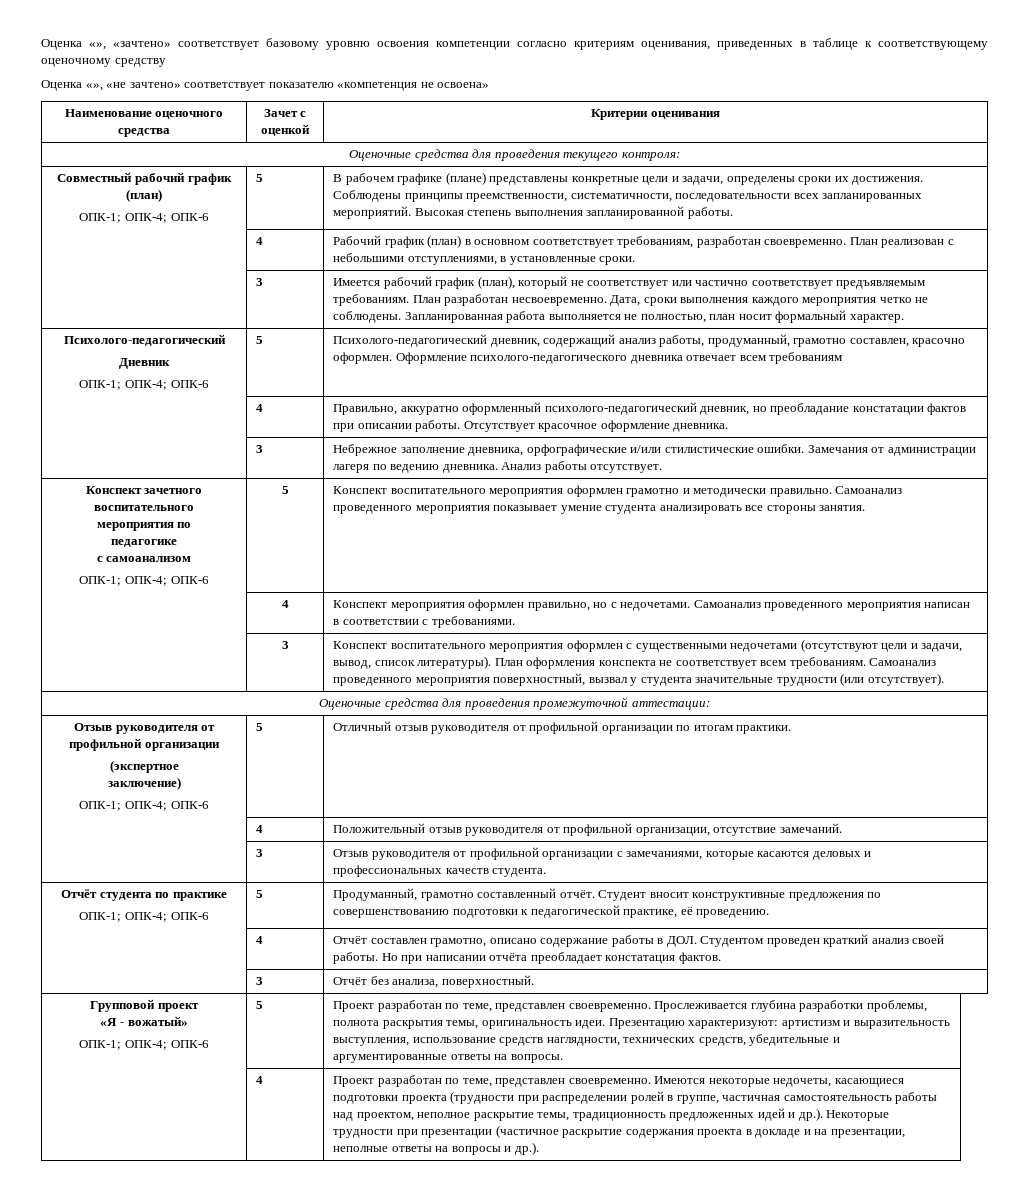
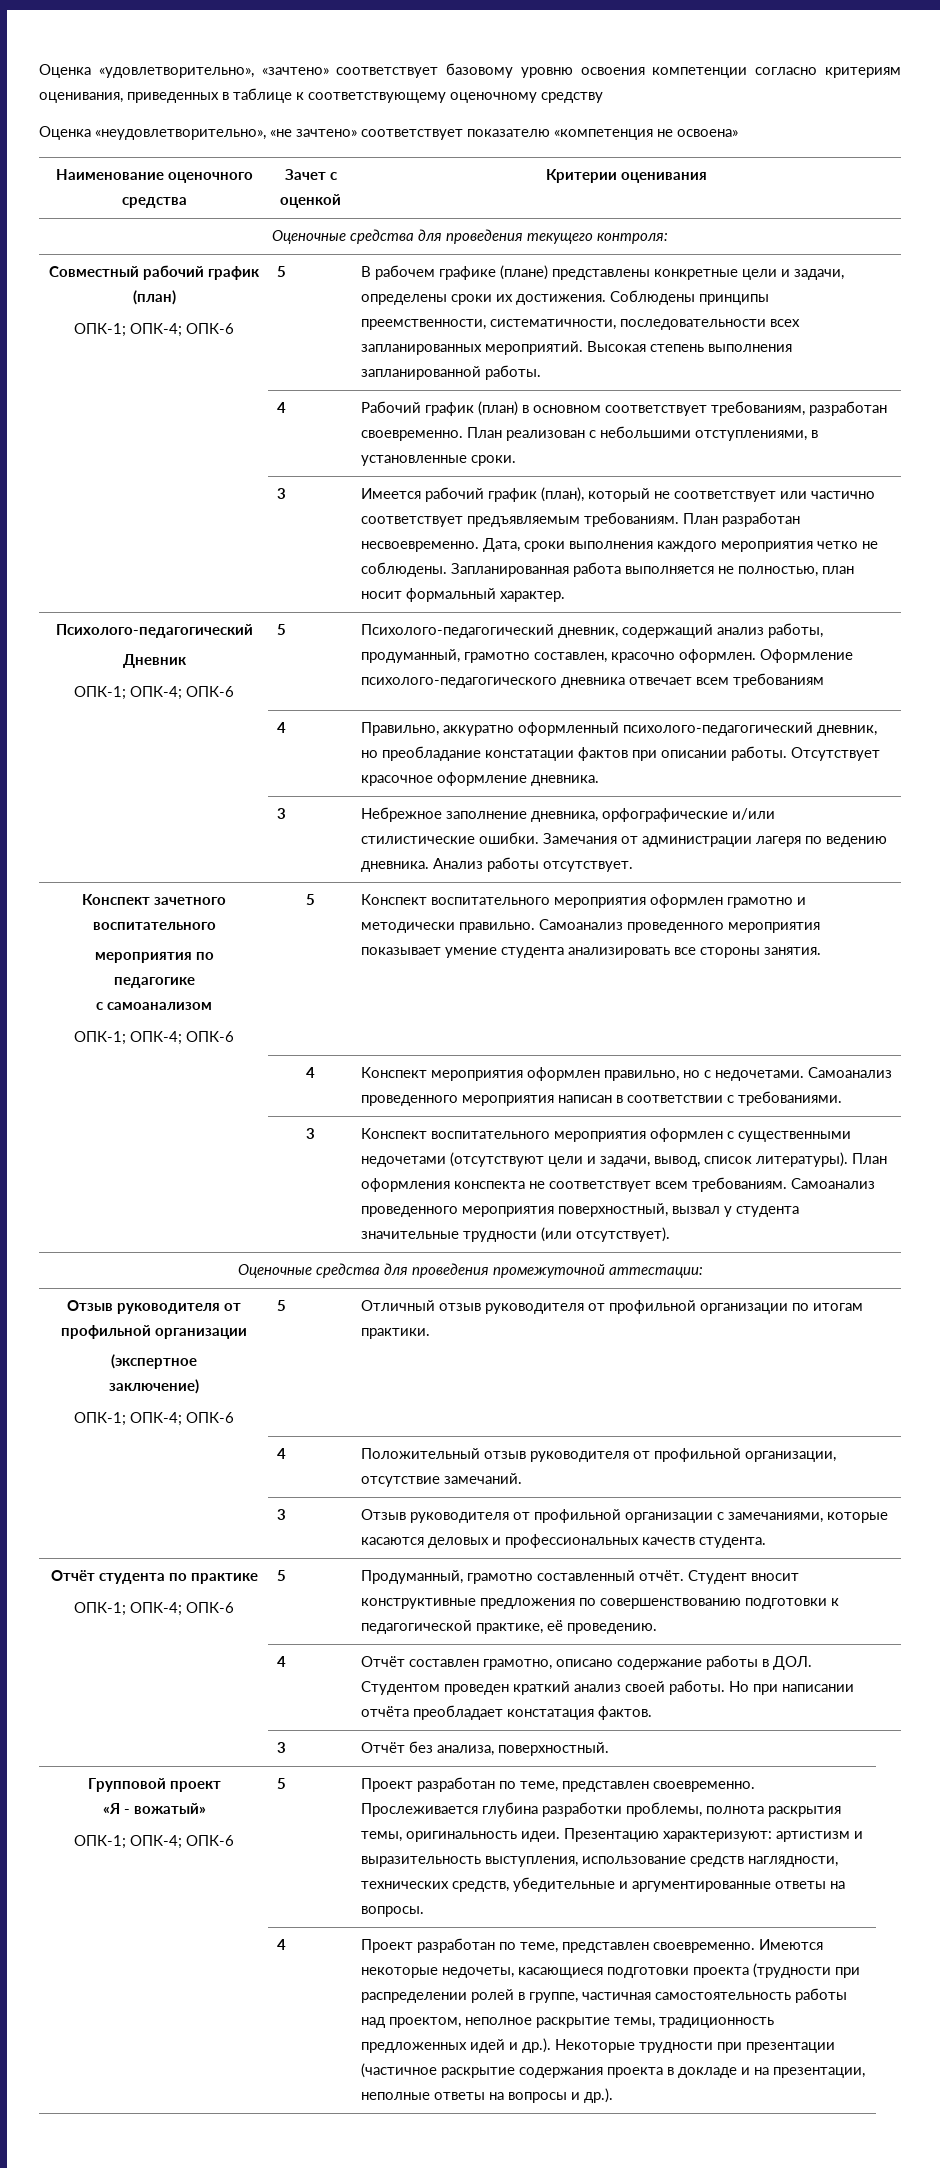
[41,39,106,50] Оценка «», -> [39,64,254,78] Оценка «удовлетворительно»,
[85,83,103,91] «», -> [95,129,266,140] «неудовлетворительно»,

